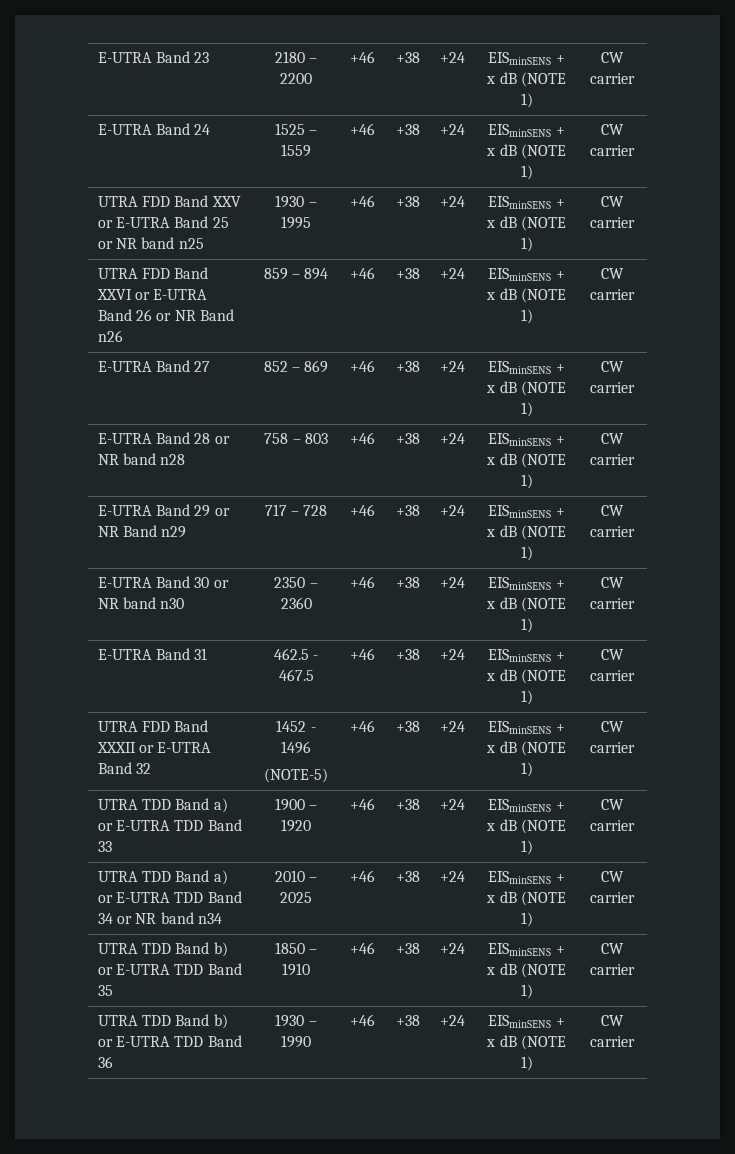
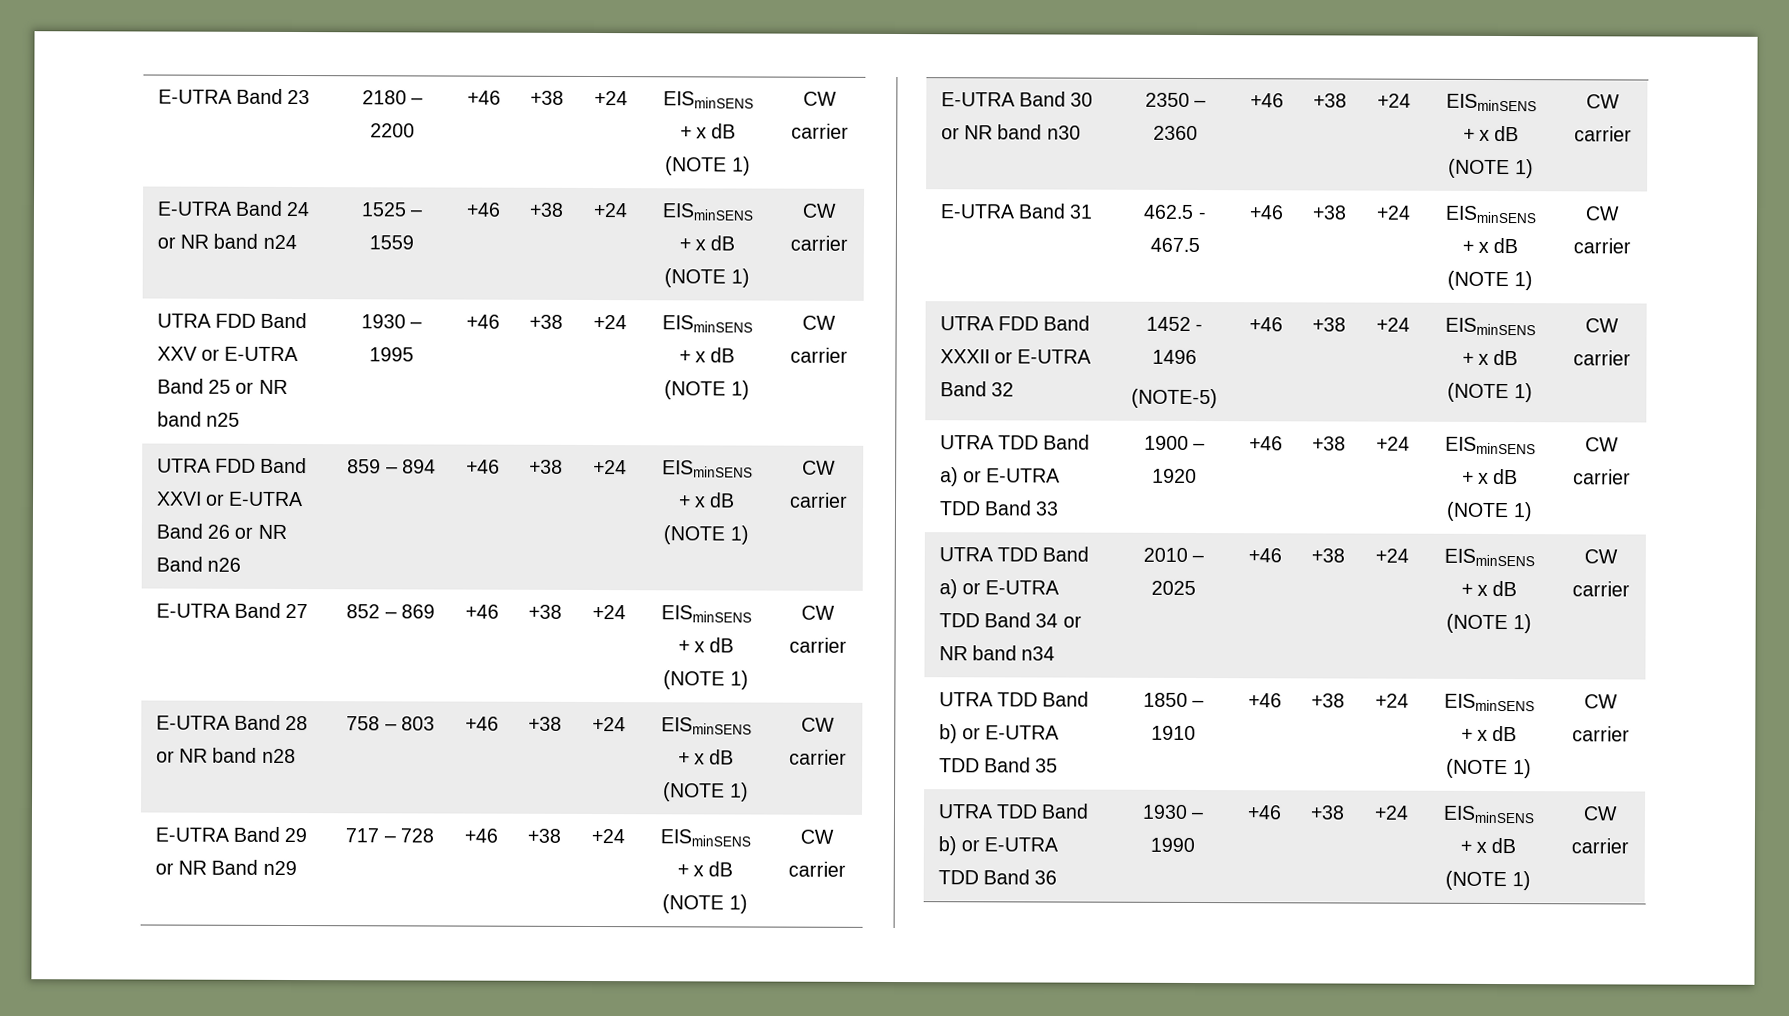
(211, 129) none -> [156,233,297,250] or NR band n24

